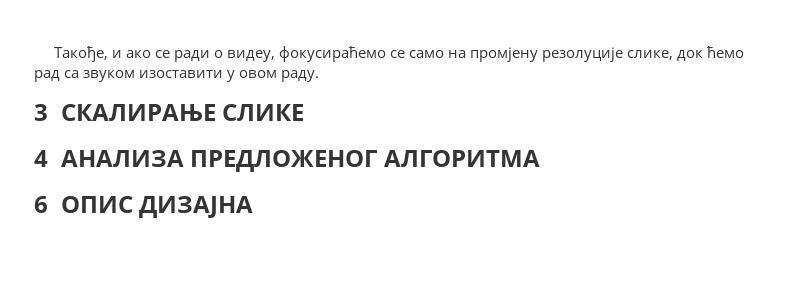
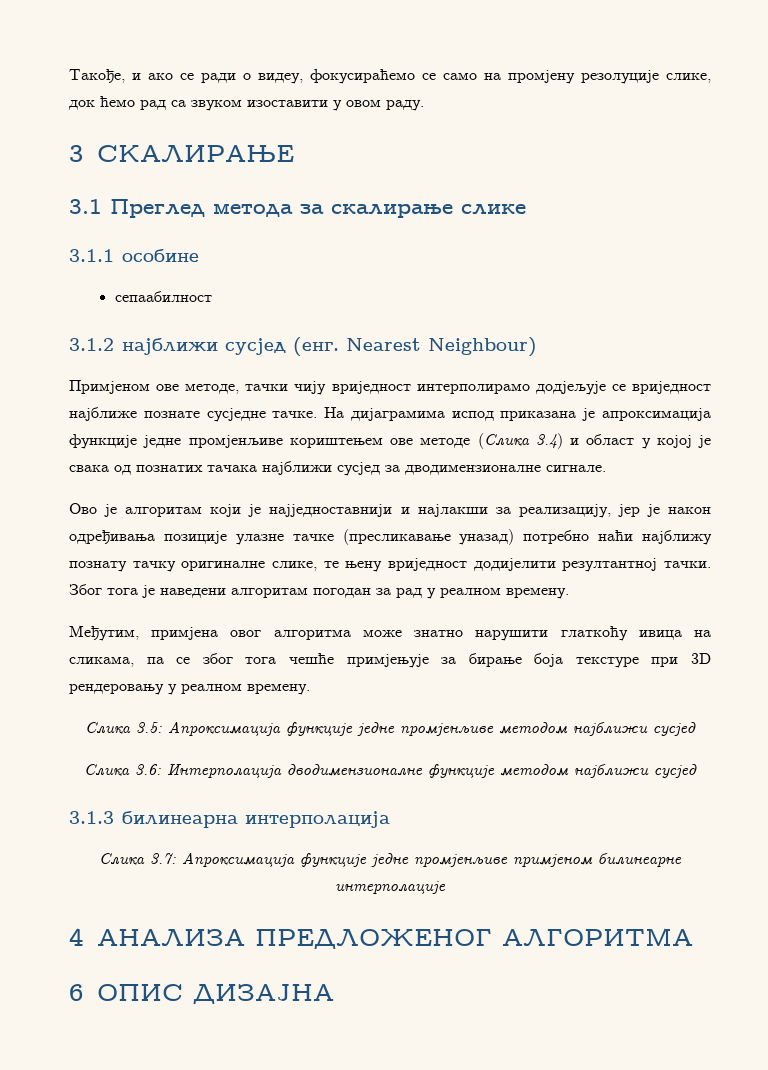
[222,104,305,122] СЛИКЕ -> [69,199,526,218] [69,249,199,262] [114,291,212,302] [69,337,537,357] [69,380,711,395] [69,407,711,422] [69,433,711,449] [69,461,606,476] [69,503,712,518] [69,529,712,545] [69,558,711,572] [69,584,569,599] [69,625,711,641] [69,653,711,668] [69,683,310,695] [85,721,696,737] [84,764,697,779] [69,811,390,828] [99,852,682,868] [335,881,446,895] // 3.1 Преглед метода за скалирање слике // 3.1.1 особине // сепаабилност // 3.1.2 најближи сусјед (енг. Nearest Neighbour) // Примјеном ове методе, тачки чију вриједност интерполирамо додјељује се вриједност најближе познате сусједне тачке. На дијаграмима испод приказана је апроксимација функције једне промјенљиве кориштењем ове методе (Слика 3.4) и област у којој је свака од познатих тачака најближи сусјед за дводимензионалне сигнале. // Ово је алгоритам који је најједноставнији и најлакши за реализацију, јер је након одређивања позиције улазне тачке (пресликавање уназад) потребно наћи најближу познату тачку оригиналне слике, те њену вриједност додијелити резултантној тачки. Због тога је наведени алгоритам погодан за рад у реалном времену. // Међутим, примјена овог алгоритма може знатно нарушити глаткоћу ивица на сликама, па се због тога чешће примјењује за бирање боја текстуре при 3D рендеровању у реалном времену. // Слика 3.5: Апроксимација функције једне промјенљиве методом најближи сусјед // Слика 3.6: Интерполација дводимензионалне функције методом најближи сусјед // 3.1.3 билинеарна интерполација // Слика 3.7: Апроксимација функције једне промјенљиве примјеном билинеарне интерполације

